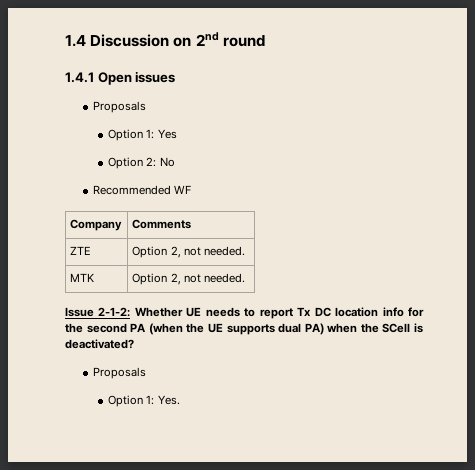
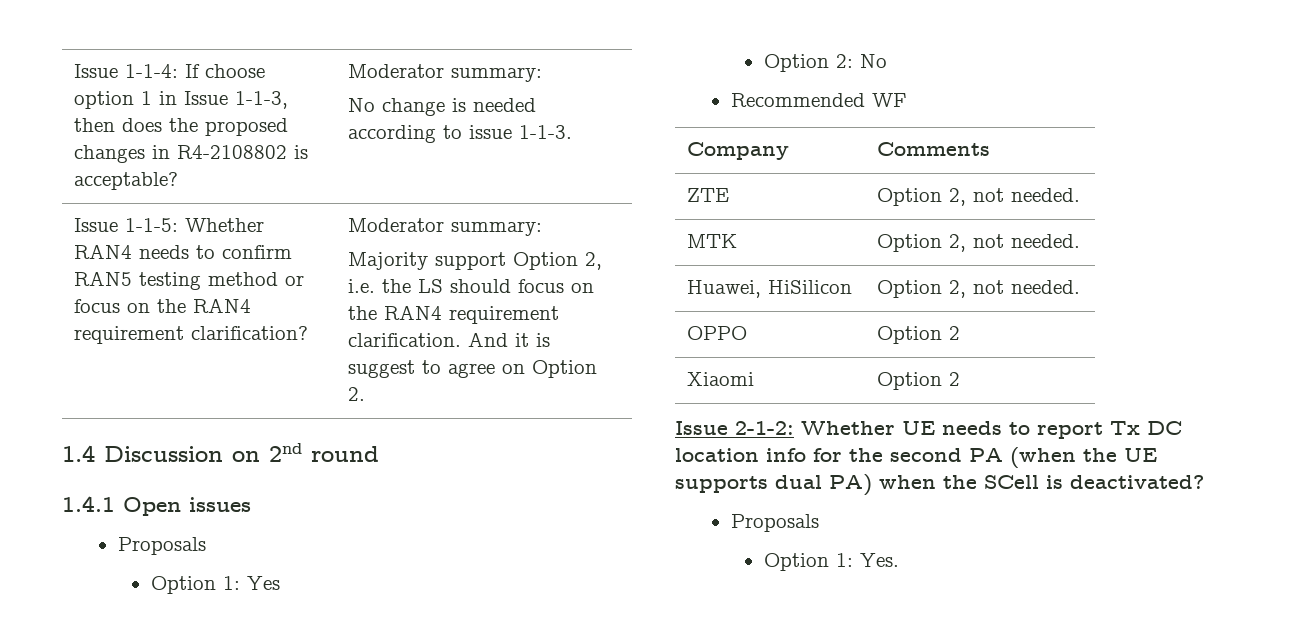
(65, 41) none -> [74,64,266,78] [74,91,289,109] [74,118,289,136] [74,145,309,163] [74,172,179,190] [348,64,543,82] [348,98,537,116] [348,125,573,143] [74,218,265,232] [74,244,293,259] [74,271,305,290] [74,298,252,313] [74,326,309,344] [348,218,543,236] [348,252,603,270] [348,279,595,293] [348,305,560,324] [348,332,551,347] [348,360,598,378] [348,387,366,401] Issue 1-1-4: If choose option 1 in Issue 1-1-3, then does the proposed changes in R4-2108802 is acceptable? | Moderator summary: // No change is needed according to issue 1-1-3. // Issue 1-1-5: Whether RAN4 needs to confirm RAN5 testing method or focus on the RAN4 requirement clarification? | Moderator summary: // Majority support Option 2, i.e. the LS should focus on the RAN4 requirement clarification. And it is suggest to agree on Option 2. //
(245, 278) none -> [687,280,853,298] [877,280,1081,298] [687,326,748,340] [877,326,961,344] [687,372,755,386] [877,372,961,390] // Huawei, HiSilicon | Option 2, not needed. // OPPO | Option 2 // Xiaomi | Option 2

